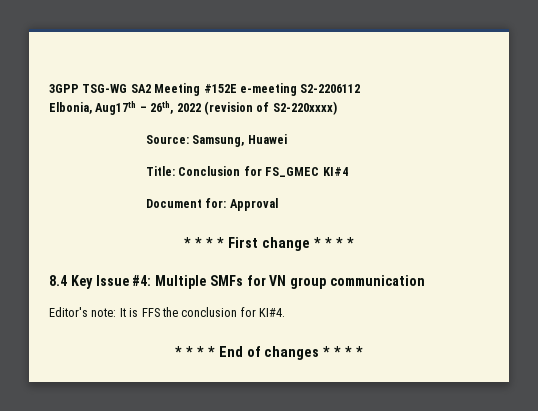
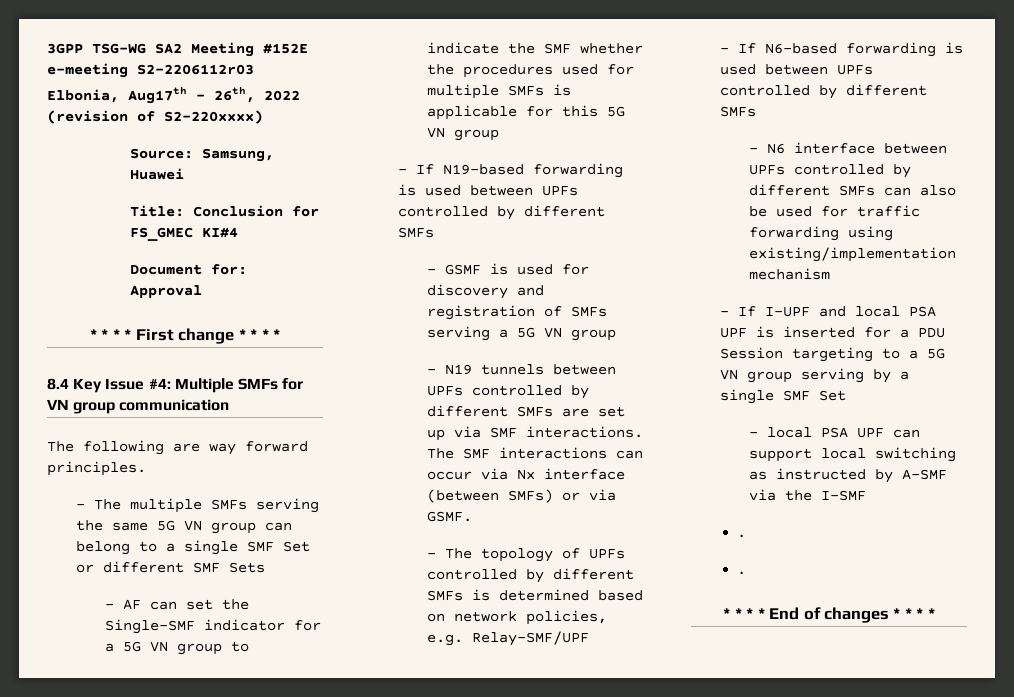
[300,84,361,93] S2-2206112 -> [137,64,254,75] S2-2206112r03
[49,307,285,317] Editor's note: It is FFS the conclusion for KI#4. -> [47,440,308,455] [47,461,146,476] [76,498,320,513] [76,520,293,534] [76,540,311,555] [76,561,266,573] [105,599,250,610] [105,619,322,634] [105,641,250,655] [427,42,644,54] [427,64,635,78] [427,84,572,99] [427,105,626,120] [427,127,500,141] [398,163,624,178] [398,184,579,196] [398,205,606,220] [398,227,435,238] [427,263,590,275] [427,284,545,299] [427,305,608,320] [427,326,617,341] [427,364,617,375] [427,385,590,399] [427,405,626,417] [427,426,644,441] [427,447,644,459] [427,468,626,480] [427,489,617,503] [427,511,473,522] [427,548,626,562] [427,568,635,583] [427,589,644,601] [427,610,608,625] [427,631,590,646] [720,42,964,57] [720,64,874,75] [720,84,928,99] [720,106,757,117] [749,142,948,154] [749,164,912,178] [749,184,957,196] [749,205,921,217] [749,226,894,241] [749,247,957,262] [749,268,831,280] [720,306,937,317] [720,326,946,338] [720,347,946,362] [720,368,910,383] [720,389,847,404] [749,427,921,438] [749,447,957,462] [749,468,948,483] [749,489,867,501] [737,534,747,538] [737,571,747,575] The following are way forward principles. // - The multiple SMFs serving the same 5G VN group can belong to a single SMF Set or different SMF Sets // - AF can set the Single-SMF indicator for a 5G VN group to indicate the SMF whether the procedures used for multiple SMFs is applicable for this 5G VN group // - If N19-based forwarding is used between UPFs controlled by different SMFs // - GSMF is used for discovery and registration of SMFs serving a 5G VN group // - N19 tunnels between UPFs controlled by different SMFs are set up via SMF interactions. The SMF interactions can occur via Nx interface (between SMFs) or via GSMF. // - The topology of UPFs controlled by different SMFs is determined based on network policies, e.g. Relay-SMF/UPF // - If N6-based forwarding is used between UPFs controlled by different SMFs // - N6 interface between UPFs controlled by different SMFs can also be used for traffic forwarding using existing/implementation mechanism // - If I-UPF and local PSA UPF is inserted for a PDU Session targeting to a 5G VN group serving by a single SMF Set // - local PSA UPF can support local switching as instructed by A-SMF via the I-SMF // . // .

